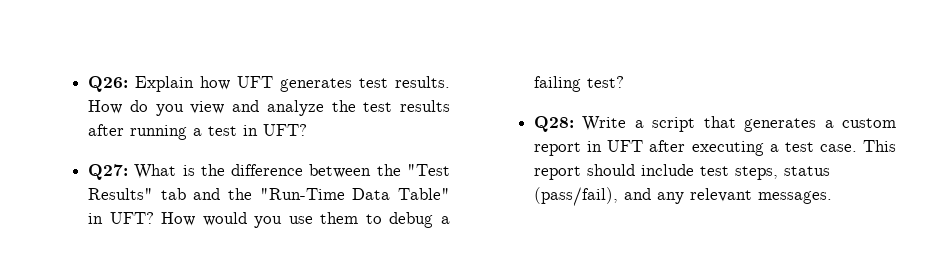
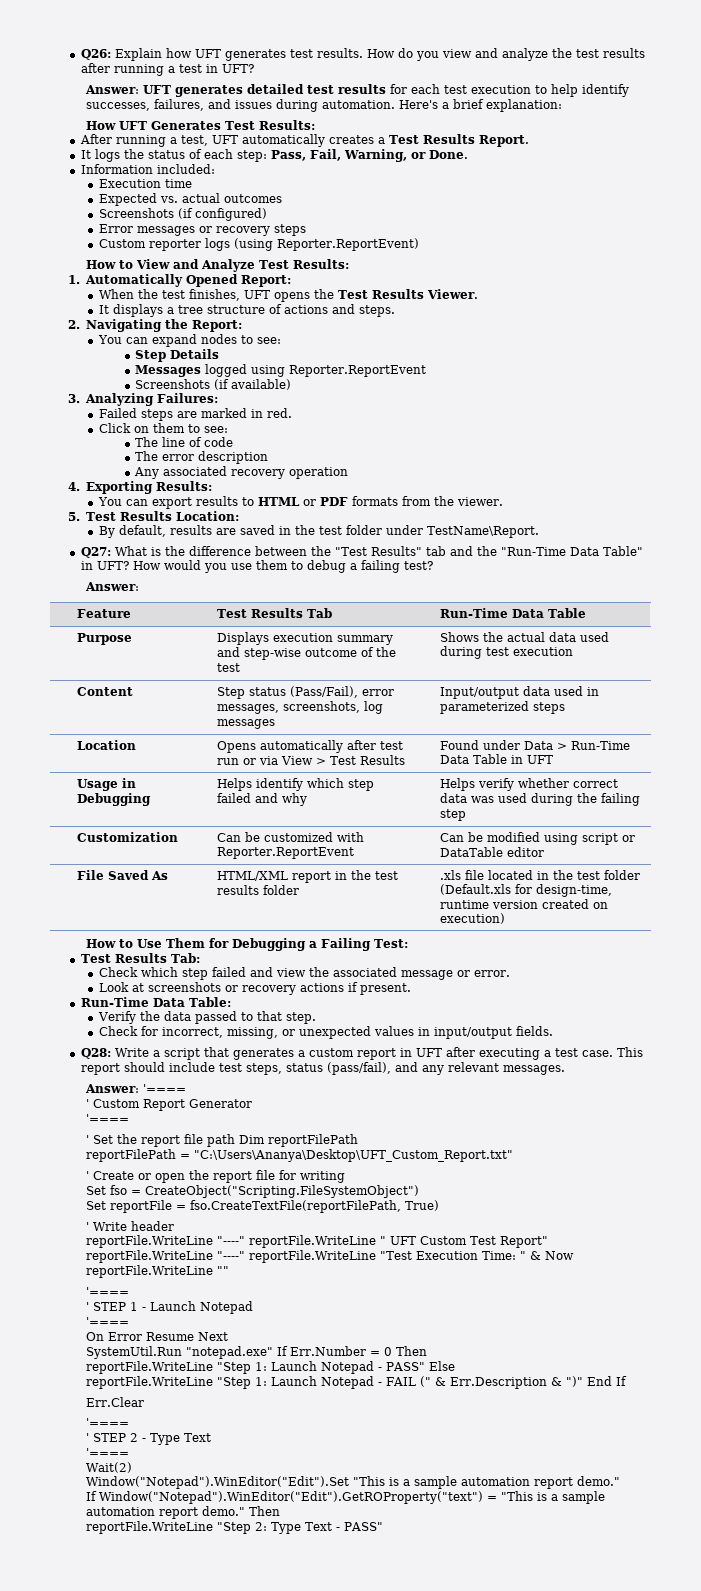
(308, 130) none -> [85,84,630,97] [86,99,563,112] [86,120,316,130] [79,134,529,147] [80,149,468,162] [80,164,215,174] [98,179,192,188] [98,193,282,206] [98,208,267,221] [98,224,306,236] [98,238,419,251] [86,259,350,272] [68,274,292,287] [98,289,478,302] [98,304,395,317] [68,319,243,332] [97,334,281,347] [134,349,219,362] [134,364,426,377] [134,379,291,390] [68,393,219,406] [98,408,292,421] [98,423,228,433] [134,437,233,447] [134,451,268,464] [133,466,348,479] [68,481,213,494] [97,496,503,509] [68,511,240,521] [98,525,539,538] // Answer: UFT generates detailed test results for each test execution to help identify successes, failures, and issues during automation. Here's a brief explanation: // How UFT Generates Test Results: // After running a test, UFT automatically creates a Test Results Report. // It logs the status of each step: Pass, Fail, Warning, or Done. // Information included: // Execution time // Expected vs. actual outcomes // Screenshots (if configured) // Error messages or recovery steps // Custom reporter logs (using Reporter.ReportEvent) // How to View and Analyze Test Results: // 1. Automatically Opened Report: // When the test finishes, UFT opens the Test Results Viewer. // It displays a tree structure of actions and steps. // 2. Navigating the Report: // You can expand nodes to see: // Step Details // Messages logged using Reporter.ReportEvent // Screenshots (if available) // 3. Analyzing Failures: // Failed steps are marked in red. // Click on them to see: // The line of code // The error description // Any associated recovery operation // 4. Exporting Results: // You can export results to HTML or PDF formats from the viewer. // 5. Test Results Location: // By default, results are saved in the test folder under TestName\Report.
(625, 82) none -> [85,582,140,591] [76,609,131,618] [216,608,332,618] [439,608,586,618] [76,633,132,645] [216,632,393,645] [216,647,396,660] [216,663,240,672] [439,632,609,642] [439,646,573,659] [76,687,133,696] [216,686,394,699] [216,701,383,714] [216,719,275,729] [439,686,599,699] [439,701,565,714] [76,740,136,750] [216,740,403,753] [216,755,405,765] [439,740,630,750] [439,754,553,764] [76,778,136,791] [76,793,151,806] [216,778,374,791] [216,793,307,806] [439,778,618,791] [439,793,640,806] [439,809,466,821] [76,832,178,842] [216,832,364,842] [216,847,354,859] [439,832,635,845] [439,847,544,857] [76,870,168,880] [216,870,398,883] [216,885,299,895] [439,870,640,880] [439,884,612,897] [439,899,608,909] [439,913,505,924] [86,938,409,951] [80,953,200,963] [98,967,510,980] [98,982,411,995] [80,997,231,1007] [97,1011,316,1024] [98,1026,553,1039] // Answer: // Feature | Test Results Tab | Run-Time Data Table // Purpose | Displays execution summary and step-wise outcome of the test | Shows the actual data used during test execution // Content | Step status (Pass/Fail), error messages, screenshots, log messages | Input/output data used in parameterized steps // Location | Opens automatically after test run or via View > Test Results | Found under Data > Run-Time Data Table in UFT // Usage in Debugging | Helps identify which step failed and why | Helps verify whether correct data was used during the failing step // Customization | Can be customized with Reporter.ReportEvent | Can be modified using script or DataTable editor // File Saved As | HTML/XML report in the test results folder | .xls file located in the test folder (Default.xls for design-time, runtime version created on execution) // How to Use Them for Debugging a Failing Test: // Test Results Tab: // Check which step failed and view the associated message or error. // Look at screenshots or recovery actions if present. // Run-Time Data Table: // Verify the data passed to that step. // Check for incorrect, missing, or unexpected values in input/output fields.
(833, 197) none -> [85,1084,187,1093] [86,1099,253,1111] [86,1114,130,1123] [86,1134,359,1147] [86,1149,514,1162] [86,1170,346,1183] [86,1185,420,1198] [86,1200,440,1213] [86,1221,175,1231] [86,1235,549,1248] [86,1250,575,1263] [86,1265,230,1278] [86,1287,130,1296] [86,1301,254,1314] [86,1317,130,1326] [86,1332,229,1341] [86,1346,428,1359] [86,1361,456,1374] [86,1376,628,1389] [86,1397,145,1407] [86,1418,130,1427] [86,1433,212,1445] [86,1448,130,1457] [86,1462,133,1473] [86,1476,621,1489] [86,1491,606,1504] [86,1506,281,1519] [86,1521,384,1534] // Answer: '==== // ' Custom Report Generator // '==== // ' Set the report file path Dim reportFilePath // reportFilePath = "C:\Users\Ananya\Desktop\UFT_Custom_Report.txt" // ' Create or open the report file for writing // Set fso = CreateObject("Scripting.FileSystemObject") // Set reportFile = fso.CreateTextFile(reportFilePath, True) // ' Write header // reportFile.WriteLine "----" reportFile.WriteLine " UFT Custom Test Report" reportFile.WriteLine "----" reportFile.WriteLine "Test Execution Time: " & Now reportFile.WriteLine "" // '==== // ' STEP 1 - Launch Notepad // '==== // On Error Resume Next // SystemUtil.Run "notepad.exe" If Err.Number = 0 Then // reportFile.WriteLine "Step 1: Launch Notepad - PASS" Else // reportFile.WriteLine "Step 1: Launch Notepad - FAIL (" & Err.Description & ")" End If // Err.Clear // '==== // ' STEP 2 - Type Text // '==== // Wait(2) // Window("Notepad").WinEditor("Edit").Set "This is a sample automation report demo." // If Window("Notepad").WinEditor("Edit").GetROProperty("text") = "This is a sample automation report demo." Then // reportFile.WriteLine "Step 2: Type Text - PASS"

